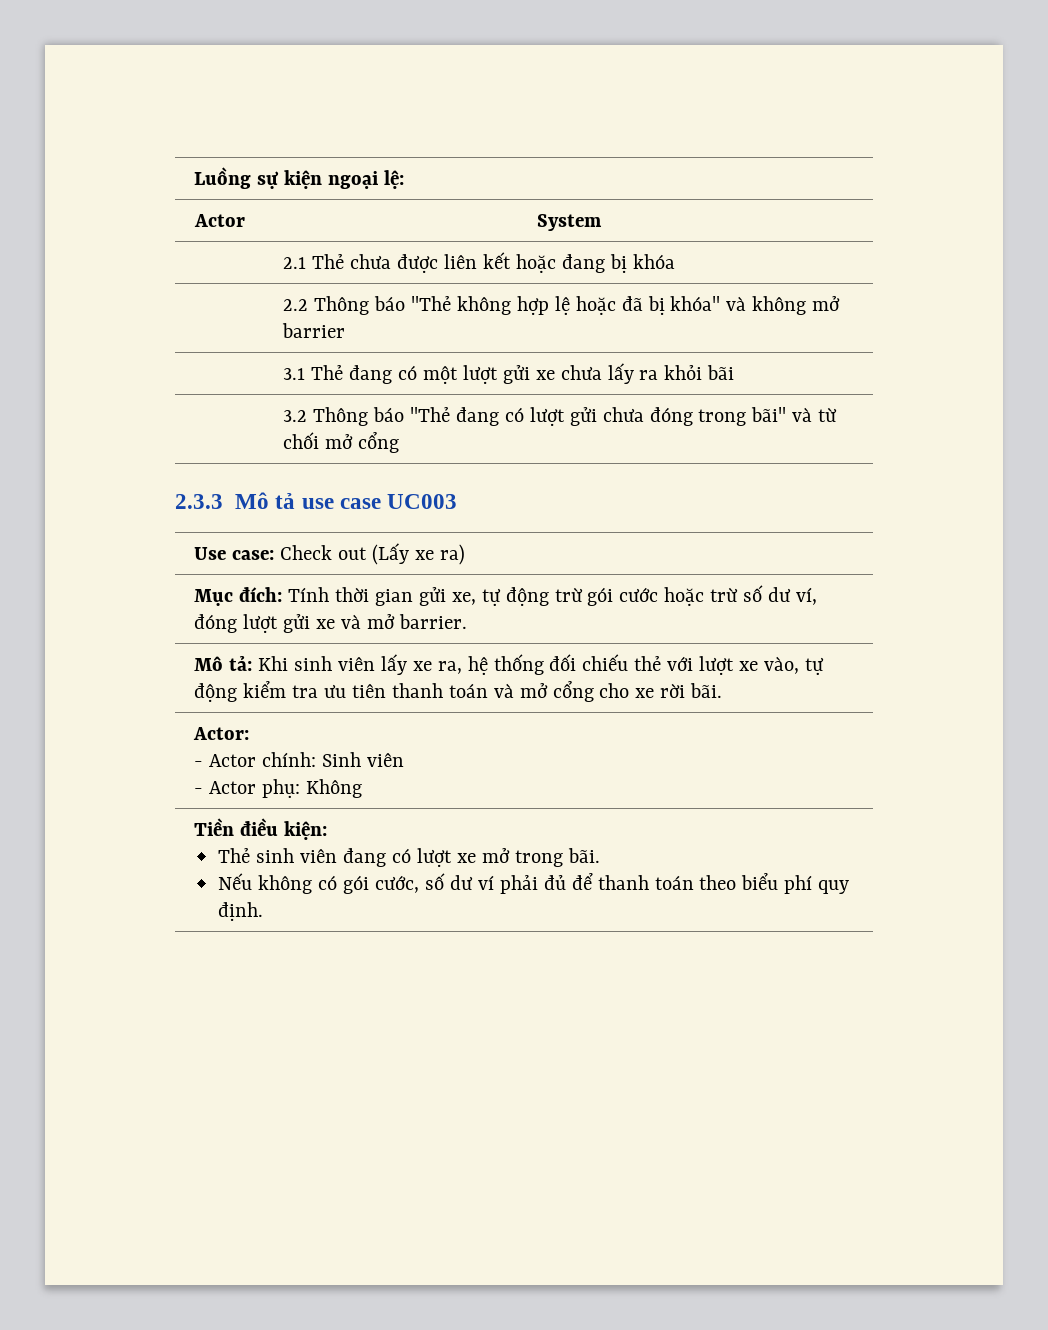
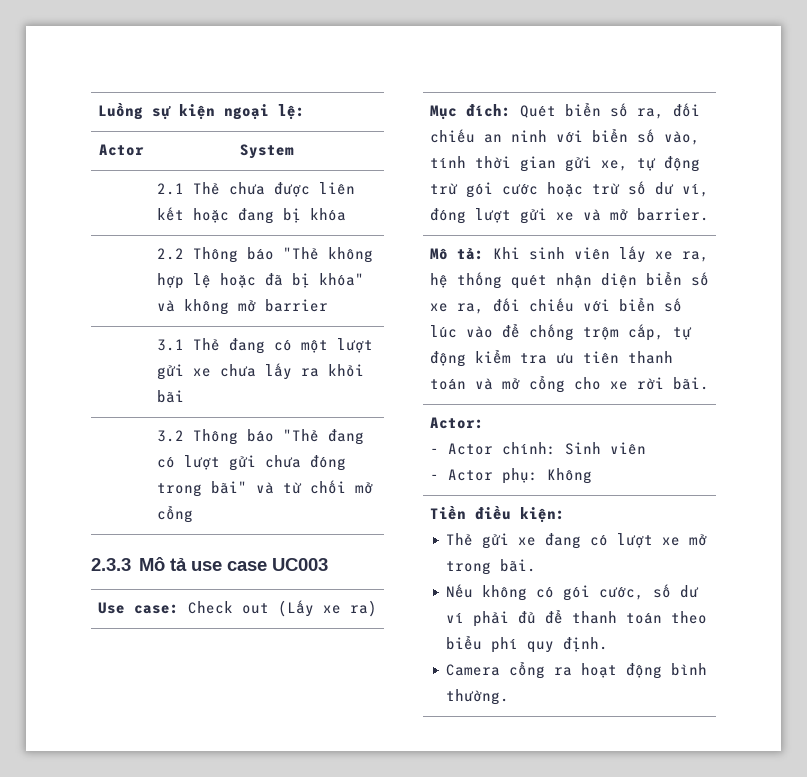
[287,587,329,602] Tính -> [519,102,700,119] [429,128,700,145] [429,156,466,168] Quét biển số ra, đối chiếu an ninh với biển số vào, tính
[549,654,800,675] đối chiếu thẻ với lượt xe vào, -> [510,271,709,289] [429,297,682,314] [429,323,664,341] quét nhận diện biển số xe ra, đối chiếu với biển số lúc vào để chống trộm cắp,
[256,848,338,863] sinh viên -> [482,533,537,549] gửi xe
(264, 911) none -> [446,661,708,679] [446,689,510,705] // Camera cổng ra hoạt động bình thường.

